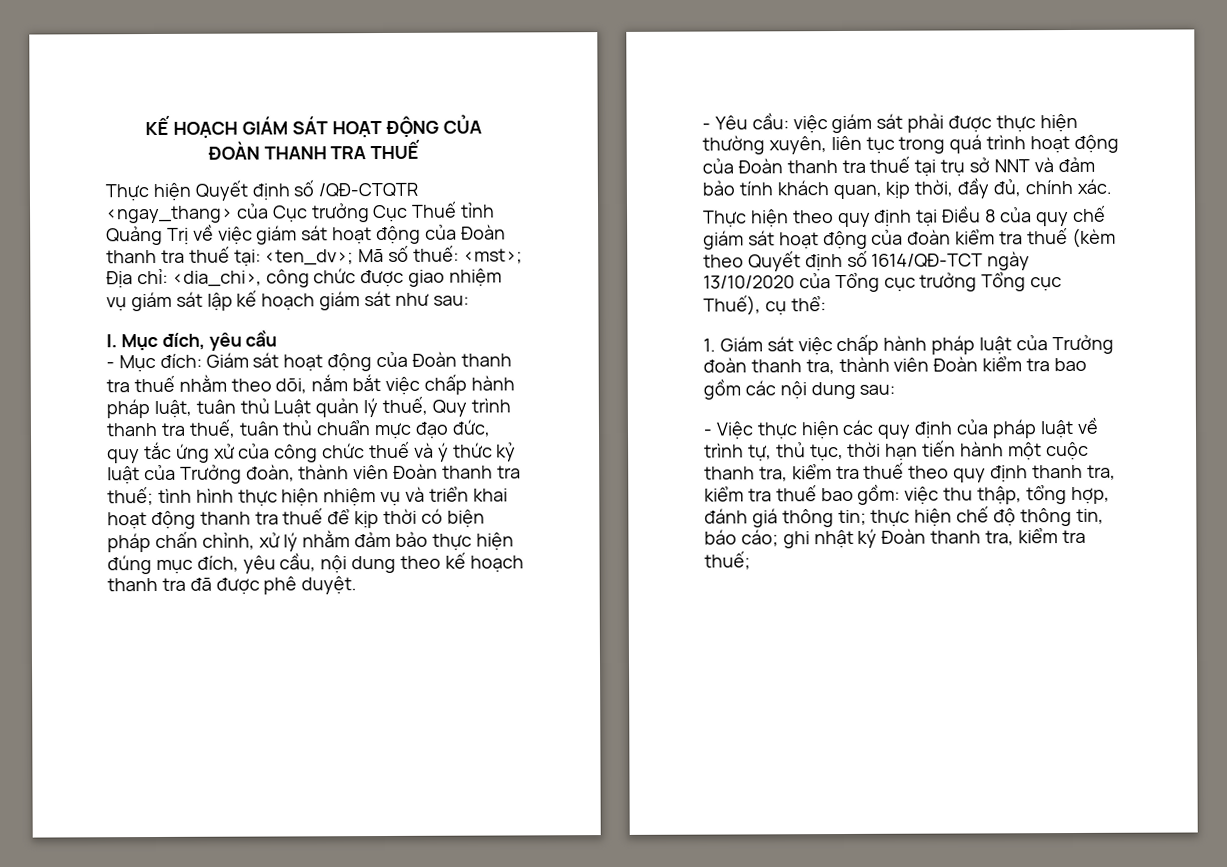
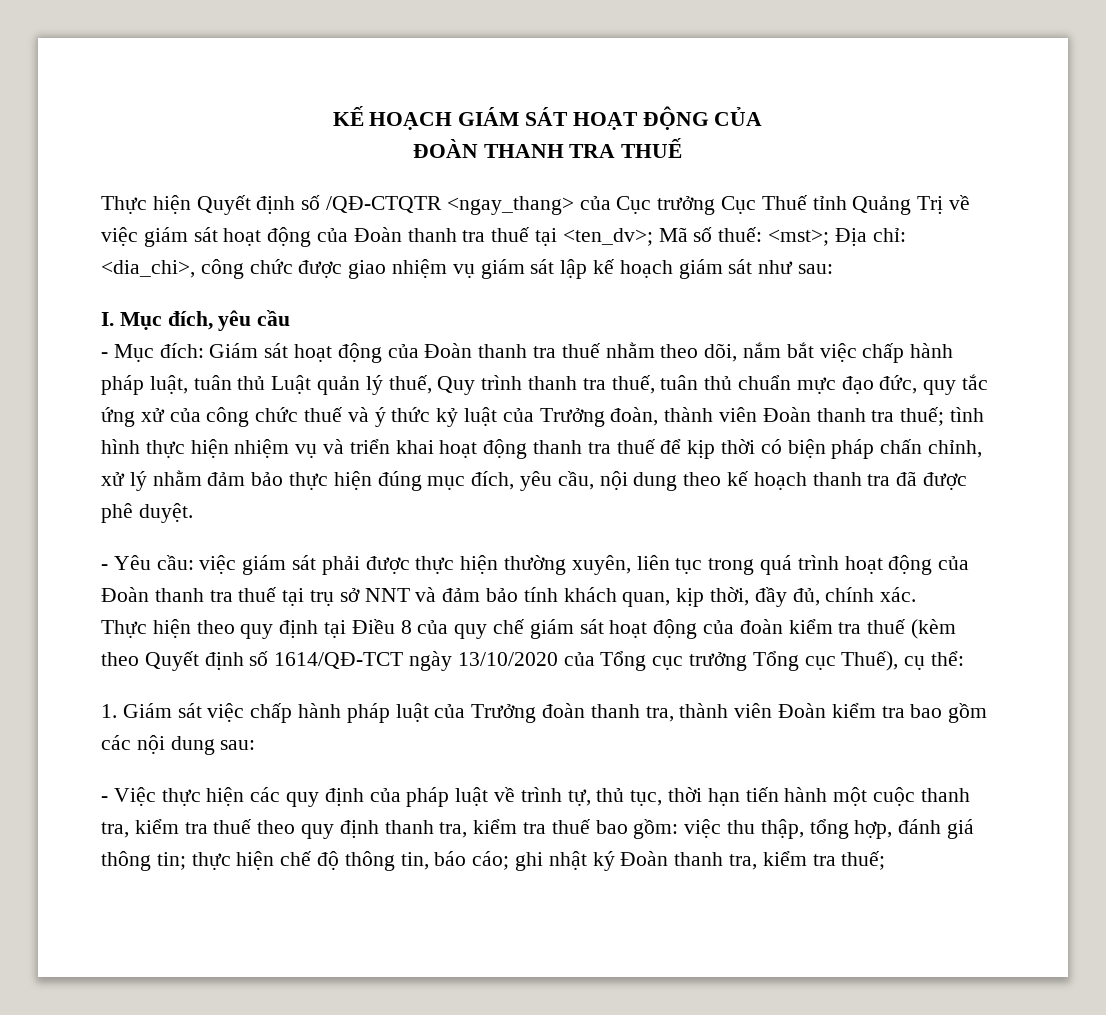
[233,249,261,267] tại: -> [535,228,558,246] tại

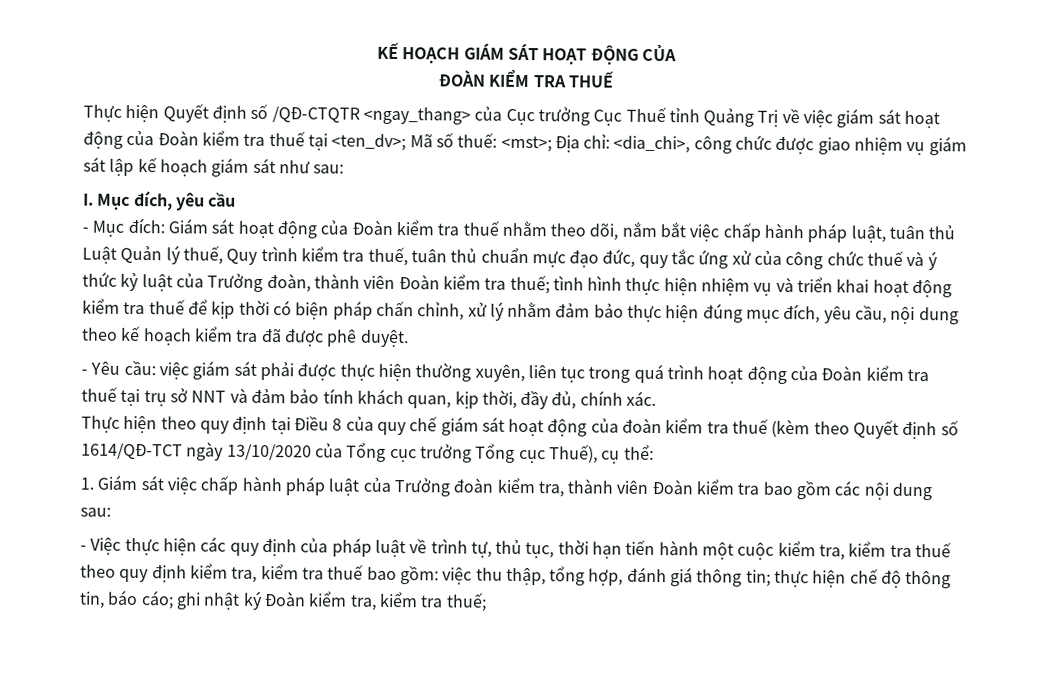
[483,144,564,158] THANH -> [488,69,531,88] KIỂM
[407,228,457,242] thanh -> [201,130,240,146] kiểm
[478,344,528,358] thanh -> [395,220,434,236] kiểm
[317,376,361,395] quản -> [120,245,163,264] Quản
[528,376,578,390] thanh -> [300,246,339,262] kiểm
[816,408,866,422] thanh -> [442,274,481,290] kiểm
[533,440,583,454] thanh -> [82,298,120,314] kiểm
[812,472,862,486] thanh -> [194,326,233,342] kiểm
[154,588,204,602] thanh -> [865,365,904,381] kiểm
[590,704,640,718] thanh -> [496,477,535,494] kiểm
[920,788,970,802] thanh -> [777,540,816,557] kiểm
[384,820,434,834] thanh -> [189,563,228,579] kiểm
[674,852,724,866] thanh -> [308,591,348,607] kiểm

